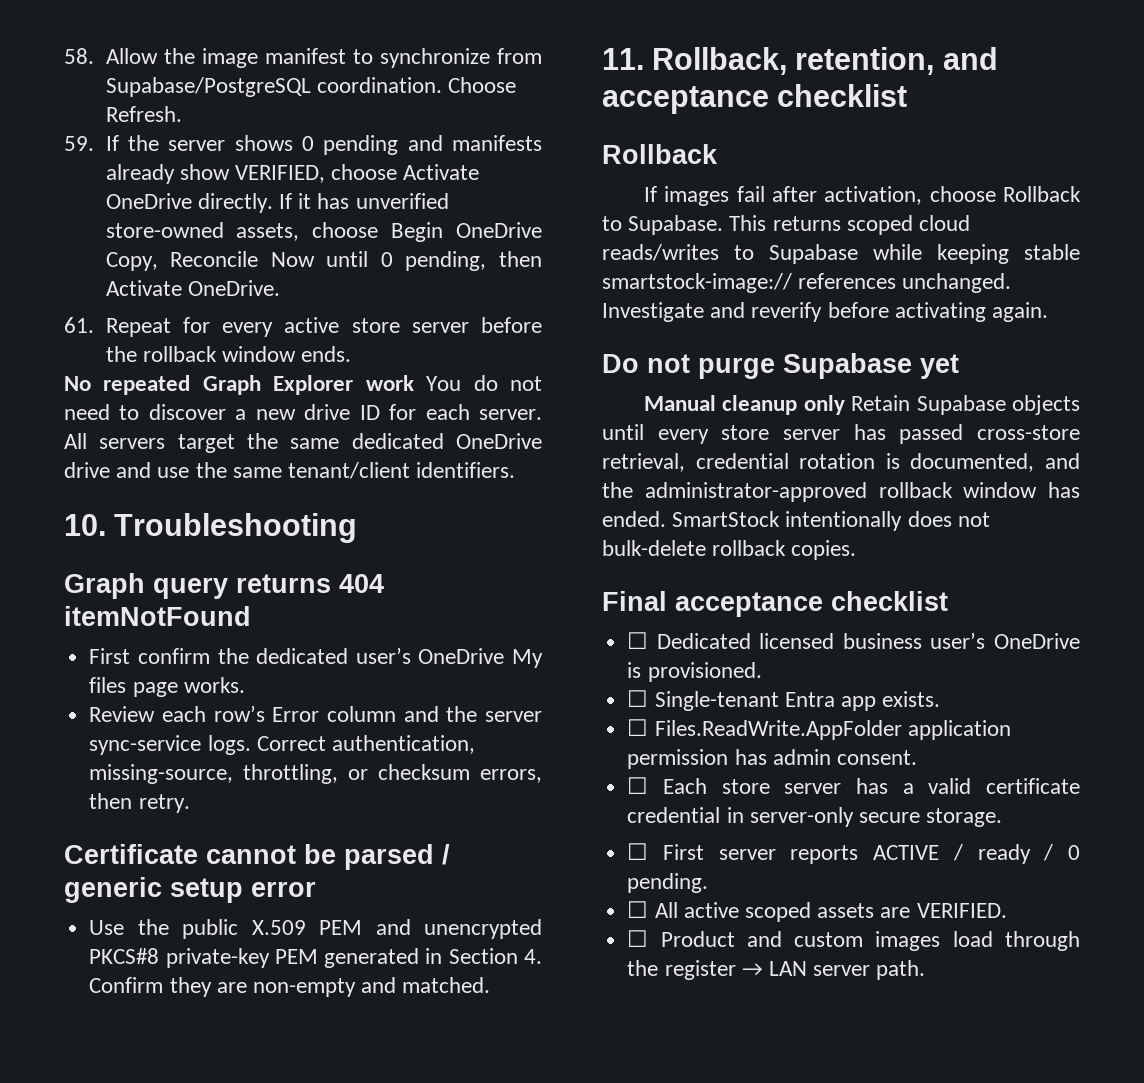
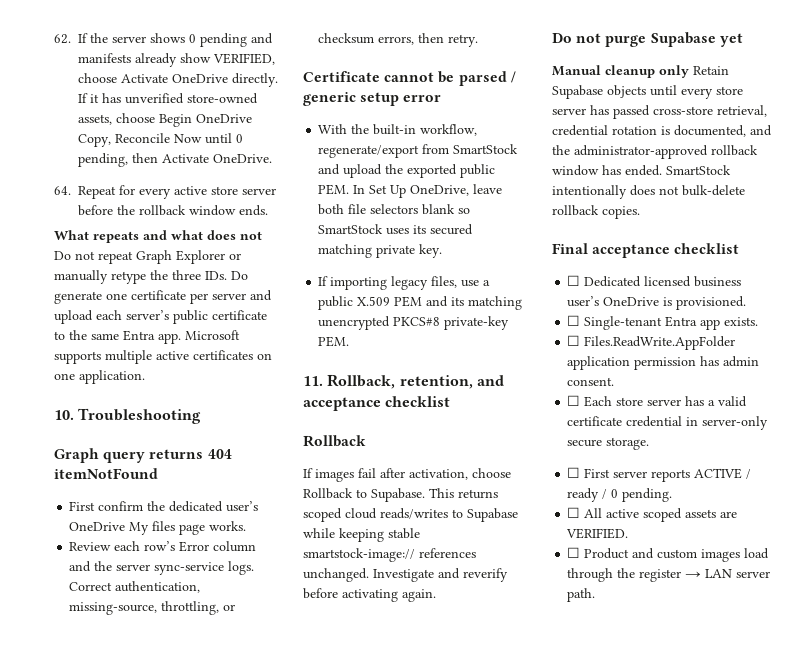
[64,48,542,68] [105,77,516,97] [105,106,182,122] [64,136,94,151] 58. Allow the image manifest to synchronize from Supabase/PostgreSQL coordination. Choose Refresh. // 59. -> [54,34,71,44] 62.
[64,317,94,333] 61. -> [54,186,71,195] 64.
[64,375,542,395] [64,404,542,420] [64,433,542,453] [64,462,516,479] No repeated Graph Explorer work You do not need to discover a new drive ID for each server. All servers target the same dedicated OneDrive drive and use the same tenant/client identifiers. -> [54,230,262,243] [54,250,241,264] [54,270,248,284] [54,290,272,304] [54,310,267,324] [54,330,240,344] [54,350,272,364] [54,370,145,384] What repeats and what does not Do not repeat Graph Explorer or manually retype the three IDs. Do generate one certificate per server and upload each server’s public certificate to the same Entra app. Microsoft supports multiple active certificates on one application.
[89,919,169,935] Use the -> [318,124,478,136] [318,144,519,158] [318,164,496,178] [318,184,503,198] [318,204,471,215] [318,224,474,235] [318,244,443,258] [318,276,491,290] With the built-in workflow, regenerate/export from SmartStock and upload the exported public PEM. In Set Up OneDrive, leave both file selectors blank so SmartStock uses its secured matching private key. // If importing legacy files, use a
(411, 927) none -> [451,296,523,310] its matching
[274,948,542,968] [89,977,491,997] PEM generated in Section 4. Confirm they are non-empty and matched. -> [318,336,350,347] PEM.

